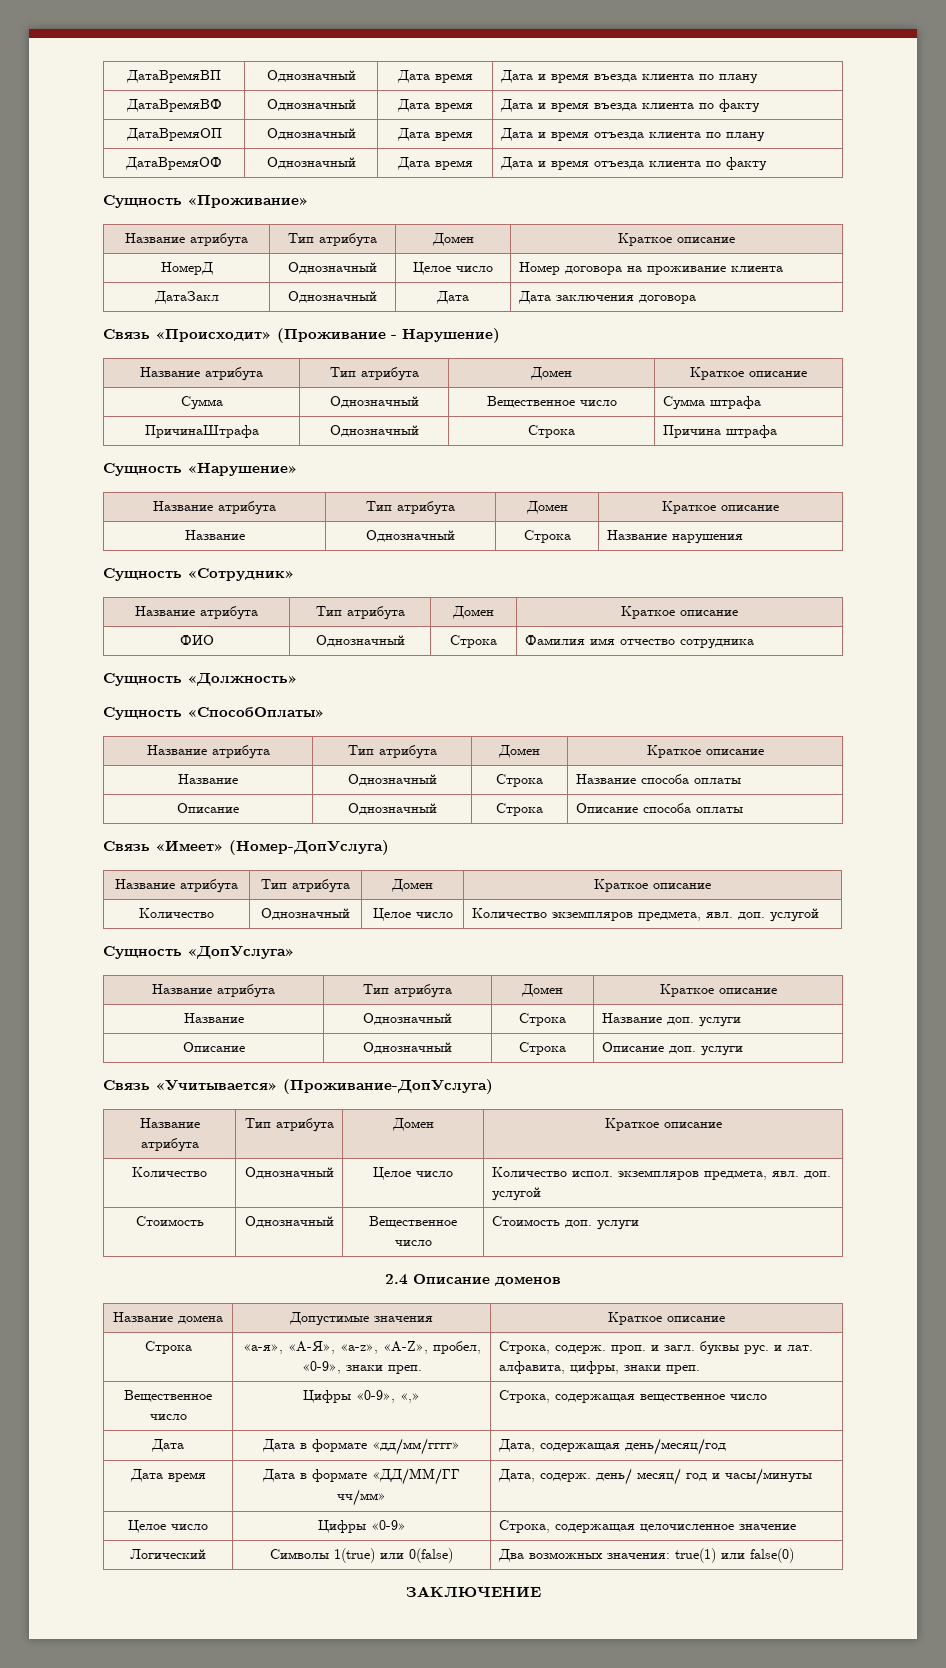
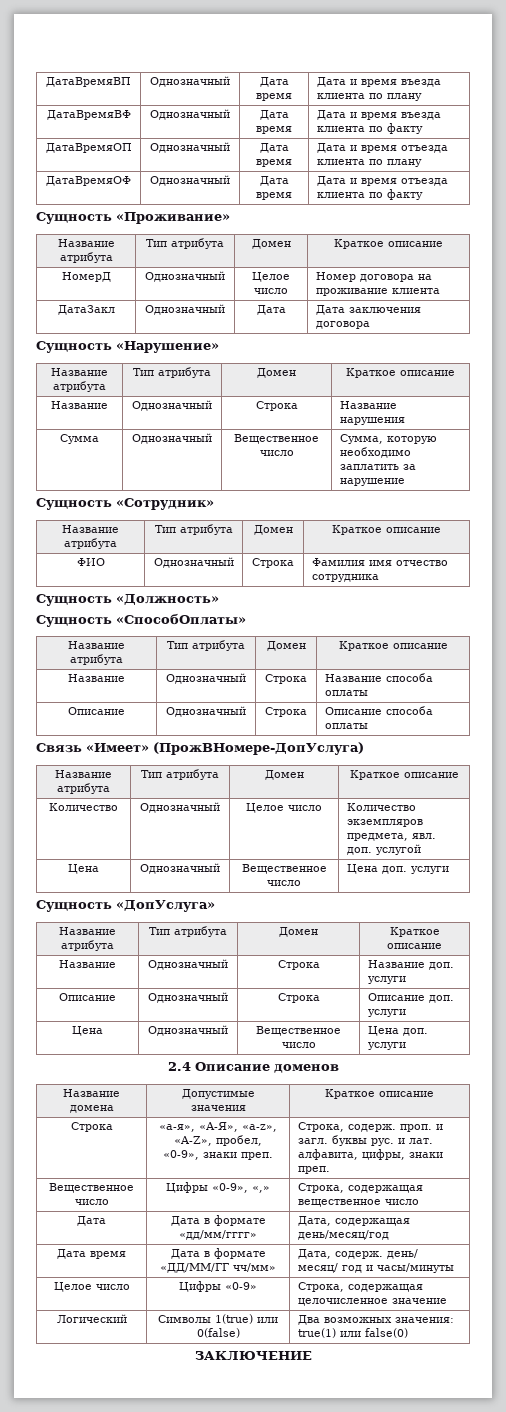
[103,328,500,343] [140,367,263,381] [329,367,419,381] [530,367,572,380] [690,367,807,380] [180,396,223,410] [329,396,419,408] [486,396,617,408] [662,396,761,410] [144,425,259,438] [329,425,419,437] [528,425,575,438] [662,425,777,438] // Связь «Происходит» (Проживание - Нарушение) // Название атрибута | Тип атрибута | Домен | Краткое описание // Сумма | Однозначный | Вещественное число | Сумма штрафа // ПричинаШтрафа | Однозначный | Строка | Причина штрафа -> (370, 325) none
(743, 539) none -> [60,434,99,444] [132,433,212,444] [234,434,319,444] [259,450,294,456] [339,434,437,444] [339,447,411,458] [339,464,416,470] [339,478,405,486] // Сумма | Однозначный | Вещественное число | Сумма, которую необходимо заплатить за нарушение
[229,840,389,855] (Номер-ДопУслуга) -> [153,742,364,755] (ПрожВНомере-ДопУслуга)
(819, 915) none -> [68,864,99,874] [140,863,220,874] [241,864,327,874] [267,880,301,886] [346,864,449,874] // Цена | Однозначный | Вещественное число | Цена доп. услуги
[103,1079,493,1094] [139,1118,200,1128] [140,1138,199,1152] [244,1118,334,1132] [391,1118,434,1131] [604,1118,722,1131] [132,1167,207,1177] [244,1167,334,1179] [372,1167,453,1180] [491,1167,831,1180] [491,1187,541,1201] [135,1216,204,1226] [244,1216,334,1228] [368,1216,457,1228] [394,1240,432,1246] [491,1216,560,1226] // Связь «Учитывается» (Проживание-ДопУслуга) // Название атрибута | Тип атрибута | Домен | Краткое описание // Количество | Однозначный | Целое число | Количество испол. экземпляров предмета, явл. доп. услугой // Стоимость | Однозначный | Вещественное число | Стоимость -> [72,1026,103,1036] [148,1025,228,1036] [256,1026,341,1036] [281,1042,316,1048] [367,1026,399,1036] // Цена | Однозначный | Вещественное число | Цена

